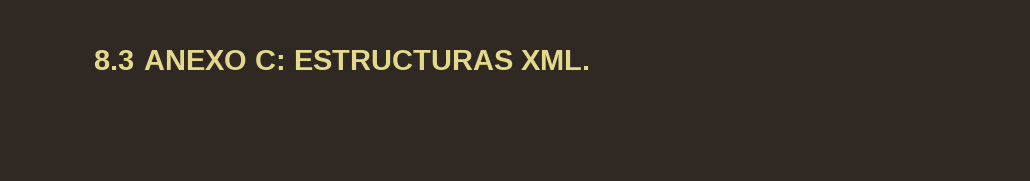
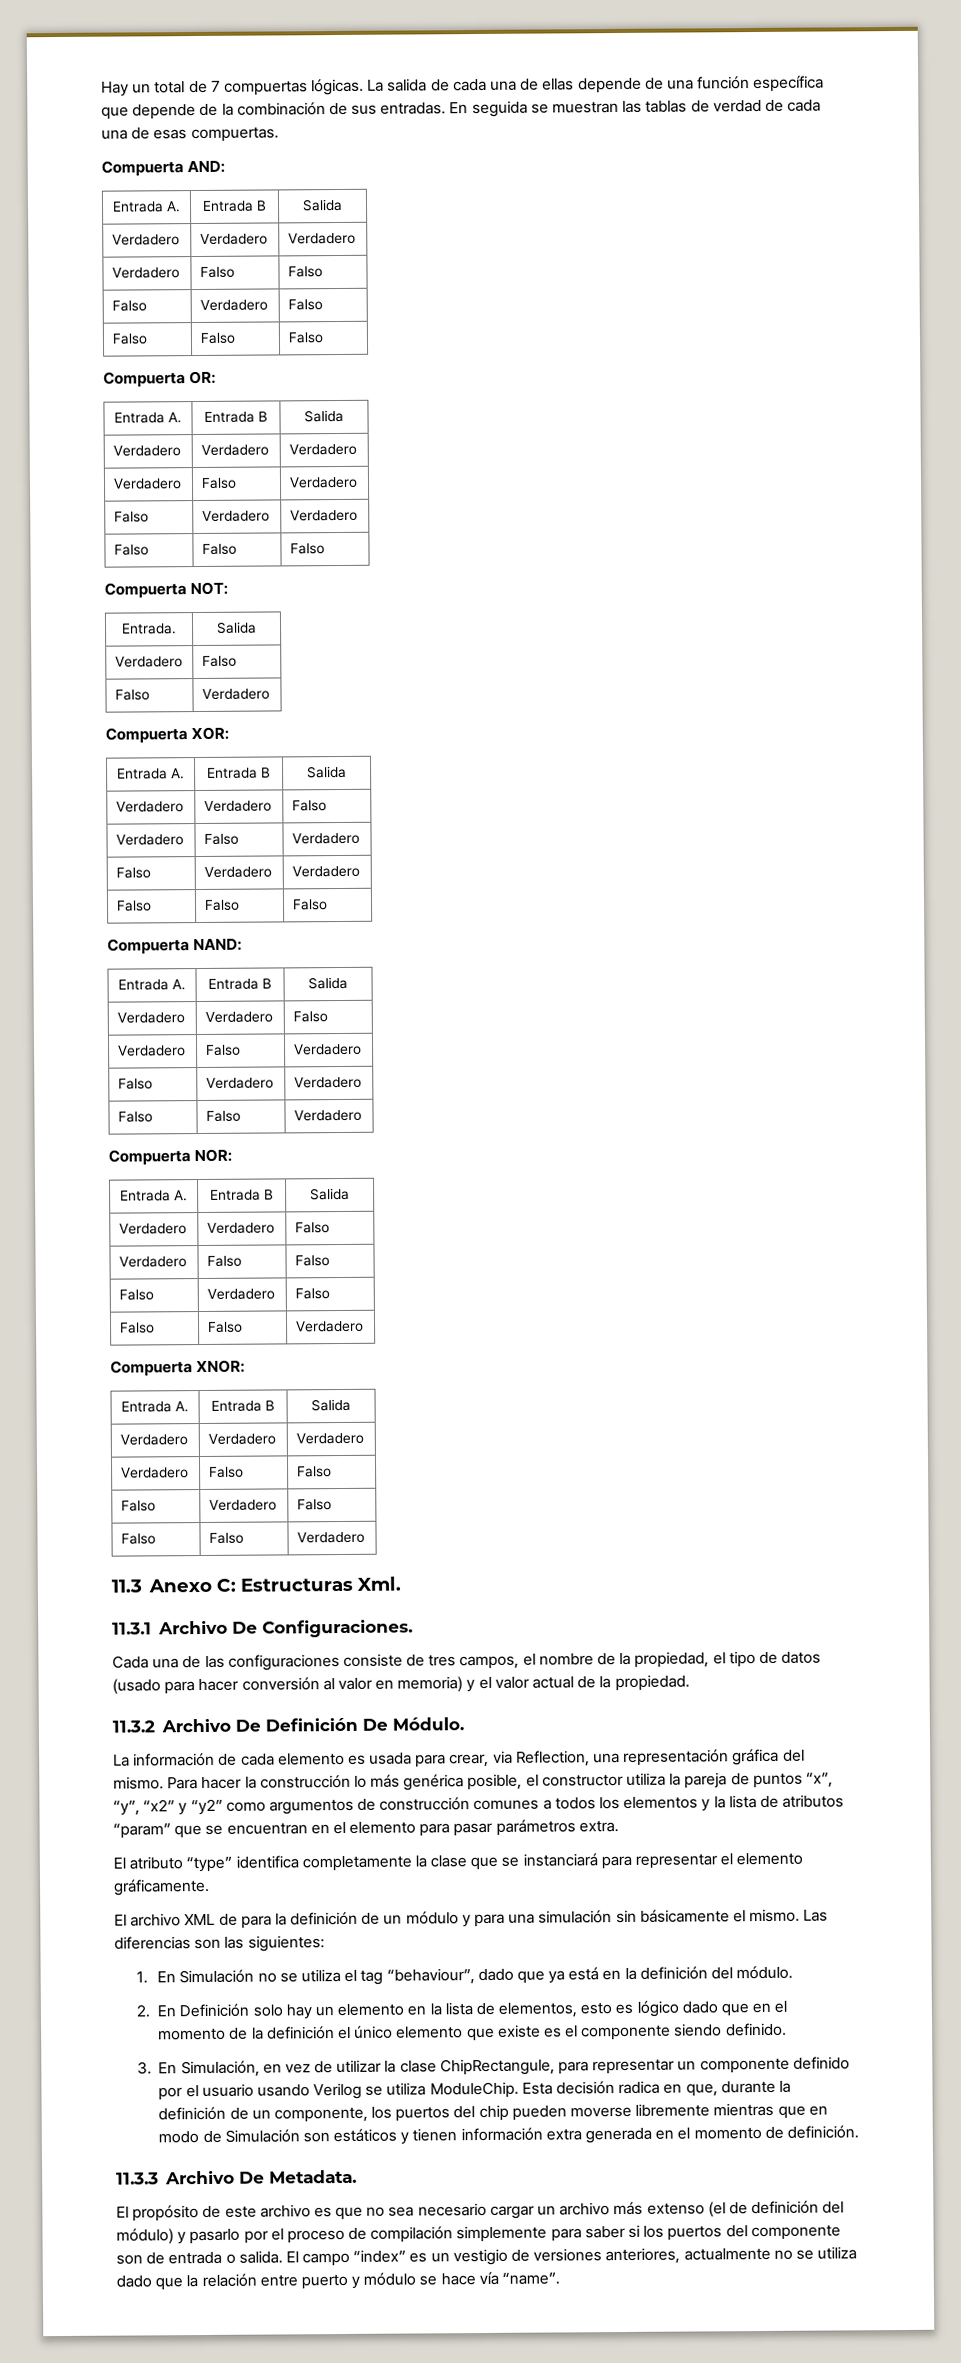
[94,50,591,70] 8.3 ANEXO C: ESTRUCTURAS XML. -> [101,75,825,97] [101,99,822,120] [101,126,279,143] [101,160,226,177] [112,201,181,213] [202,200,267,212] [302,198,343,212] [111,234,180,246] [199,233,268,245] [287,232,356,245] [111,267,180,279] [199,266,235,278] [287,266,323,278] [111,300,147,312] [199,299,268,311] [287,299,323,311] [111,333,148,345] [199,332,235,344] [287,332,323,344] [103,370,217,388] [114,412,182,424] [204,411,268,423] [304,409,344,423] [112,445,181,457] [200,444,269,456] [288,443,357,456] [112,478,182,490] [200,477,237,489] [288,476,358,489] [113,511,149,523] [201,510,270,522] [289,509,358,522] [113,544,149,556] [201,543,237,555] [289,543,325,555] [104,581,229,599] [121,623,177,635] [216,621,257,634] [114,656,183,668] [201,655,237,667] [114,689,150,701] [201,688,270,700] [105,726,230,744] [117,768,185,780] [207,767,271,779] [307,765,347,779] [115,801,184,813] [203,800,272,812] [291,800,327,812] [115,834,184,846] [203,833,239,845] [291,832,360,845] [115,867,151,879] [203,866,272,878] [291,865,360,878] [115,900,152,912] [203,899,240,911] [291,899,328,911] [107,938,243,955] [118,979,186,991] [208,978,272,990] [308,976,348,990] [116,1012,185,1024] [204,1011,273,1023] [292,1011,328,1023] [117,1045,186,1057] [205,1044,241,1056] [293,1043,362,1056] [117,1078,153,1090] [205,1077,274,1089] [293,1076,362,1089] [117,1111,153,1123] [205,1110,241,1122] [293,1109,362,1122] [108,1148,233,1166] [120,1190,188,1202] [210,1189,274,1201] [310,1187,350,1201] [118,1223,187,1235] [206,1222,275,1234] [294,1222,330,1234] [118,1256,187,1268] [206,1255,242,1267] [294,1255,330,1267] [118,1289,154,1301] [206,1288,275,1300] [294,1288,330,1300] [119,1322,155,1334] [206,1321,243,1333] [294,1320,364,1333] [110,1359,246,1377] [121,1401,189,1413] [211,1400,275,1412] [311,1398,351,1412] [119,1434,188,1446] [207,1433,276,1445] [295,1432,364,1445] [120,1467,189,1479] [208,1466,244,1478] [296,1466,332,1478] [120,1500,156,1512] [208,1499,277,1511] [296,1499,332,1511] [120,1533,156,1545] [208,1532,244,1544] [296,1531,365,1544] [111,1576,401,1593] [112,1619,413,1638] [112,1651,822,1671] [112,1674,690,1695] [112,1717,464,1733] [113,1748,805,1768] [113,1772,833,1791] [113,1794,845,1816] [113,1819,619,1839] [113,1852,804,1873] [113,1878,210,1896] [114,1908,829,1929] [114,1935,325,1952] [135,1965,794,1985] [135,2000,788,2020] [158,2022,787,2042] [136,2056,850,2078] [158,2080,791,2101] [158,2102,828,2123] [158,2125,859,2145] [116,2169,357,2185] [116,2200,845,2222] [116,2224,841,2245] [116,2246,858,2267] [116,2271,561,2291] Hay un total de 7 compuertas lógicas. La salida de cada una de ellas depende de una función específica que depende de la combinación de sus entradas. En seguida se muestran las tablas de verdad de cada una de esas compuertas. // Compuerta AND: // Entrada A. | Entrada B | Salida // Verdadero | Verdadero | Verdadero // Verdadero | Falso | Falso // Falso | Verdadero | Falso // Falso | Falso | Falso // Compuerta OR: // Entrada A. | Entrada B | Salida // Verdadero | Verdadero | Verdadero // Verdadero | Falso | Verdadero // Falso | Verdadero | Verdadero // Falso | Falso | Falso // Compuerta NOT: // Entrada. | Salida // Verdadero | Falso // Falso | Verdadero // Compuerta XOR: // Entrada A. | Entrada B | Salida // Verdadero | Verdadero | Falso // Verdadero | Falso | Verdadero // Falso | Verdadero | Verdadero // Falso | Falso | Falso // Compuerta NAND: // Entrada A. | Entrada B | Salida // Verdadero | Verdadero | Falso // Verdadero | Falso | Verdadero // Falso | Verdadero | Verdadero // Falso | Falso | Verdadero // Compuerta NOR: // Entrada A. | Entrada B | Salida // Verdadero | Verdadero | Falso // Verdadero | Falso | Falso // Falso | Verdadero | Falso // Falso | Falso | Verdadero // Compuerta XNOR: // Entrada A. | Entrada B | Salida // Verdadero | Verdadero | Verdadero // Verdadero | Falso | Falso // Falso | Verdadero | Falso // Falso | Falso | Verdadero // 11.3 Anexo C: Estructuras Xml. // 11.3.1 Archivo De Configuraciones. // Cada una de las configuraciones consiste de tres campos, el nombre de la propiedad, el tipo de datos (usado para hacer conversión al valor en memoria) y el valor actual de la propiedad. // 11.3.2 Archivo De Definición De Módulo. // La información de cada elemento es usada para crear, via Reflection, una representación gráfica del mismo. Para hacer la construcción lo más genérica posible, el constructor utiliza la pareja de puntos “x”, “y”, “x2” y “y2” como argumentos de construcción comunes a todos los elementos y la lista de atributos “param” que se encuentran en el elemento para pasar parámetros extra. // El atributo “type” identifica completamente la clase que se instanciará para representar el elemento gráficamente. // El archivo XML de para la definición de un módulo y para una simulación sin básicamente el mismo. Las diferencias son las siguientes: // 1. En Simulación no se utiliza el tag “behaviour”, dado que ya está en la definición del módulo. // 2. En Definición solo hay un elemento en la lista de elementos, esto es lógico dado que en el momento de la definición el único elemento que existe es el componente siendo definido. // 3. En Simulación, en vez de utilizar la clase ChipRectangule, para representar un componente definido por el usuario usando Verilog se utiliza ModuleChip. Esta decisión radica en que, durante la definición de un componente, los puertos del chip pueden moverse libremente mientras que en modo de Simulación son estáticos y tienen información extra generada en el momento de definición. // 11.3.3 Archivo De Metadata. // El propósito de este archivo es que no sea necesario cargar un archivo más extenso (el de definición del módulo) y pasarlo por el proceso de compilación simplemente para saber si los puertos del componente son de entrada o salida. El campo “index” es un vestigio de versiones anteriores, actualmente no se utiliza dado que la relación entre puerto y módulo se hace vía “name”.

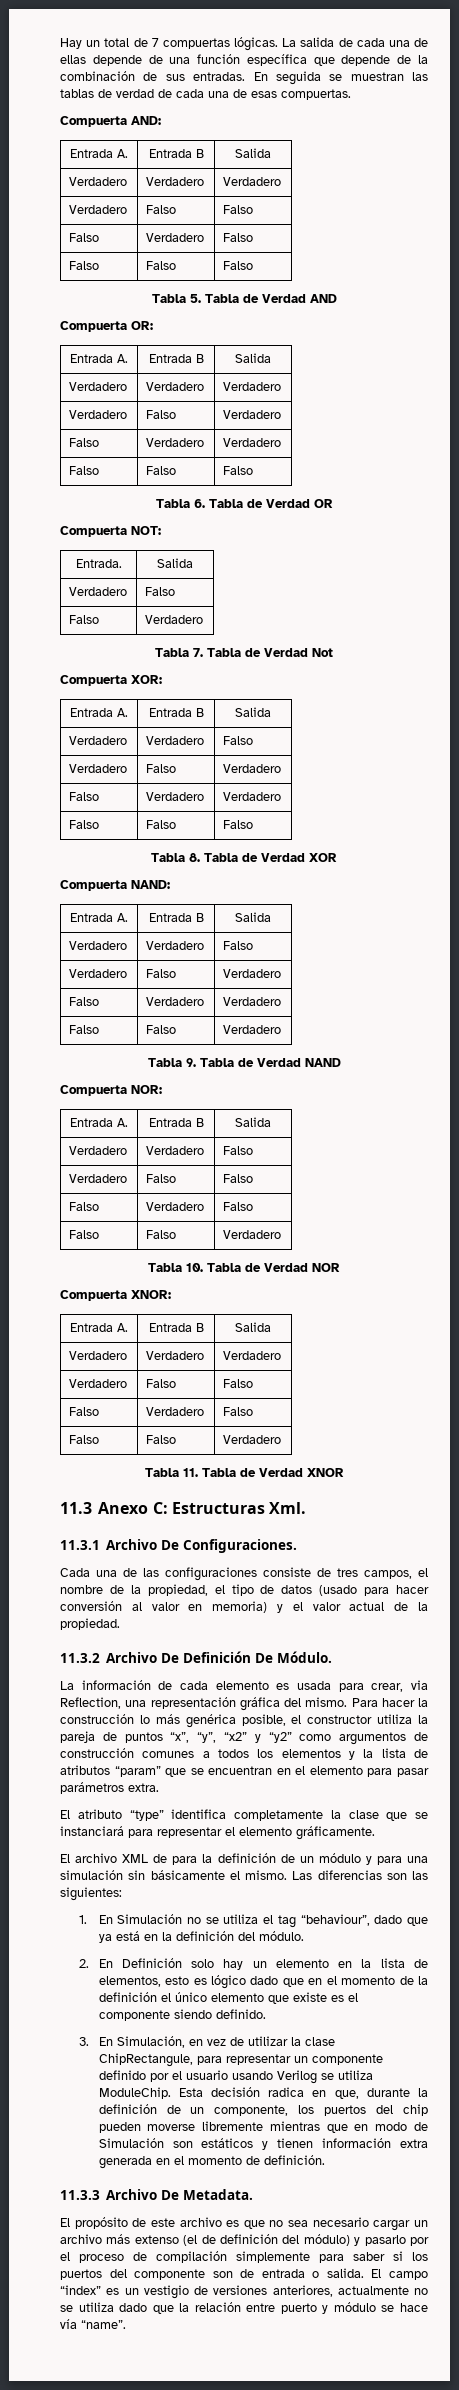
(323, 338) none -> [151,294,337,303] // Tabla 5. Tabla de Verdad AND
(325, 549) none -> [155,499,333,508] // Tabla 6. Tabla de Verdad OR
(270, 694) none -> [155,648,333,657] // Tabla 7. Tabla de Verdad Not
(328, 905) none -> [151,853,337,862] // Tabla 8. Tabla de Verdad XOR
(362, 1115) none -> [147,1058,341,1067] // Tabla 9. Tabla de Verdad NAND
(364, 1326) none -> [148,1263,340,1272] // Tabla 10. Tabla de Verdad NOR
(365, 1537) none -> [144,1468,344,1477] // Tabla 11. Tabla de Verdad XNOR

